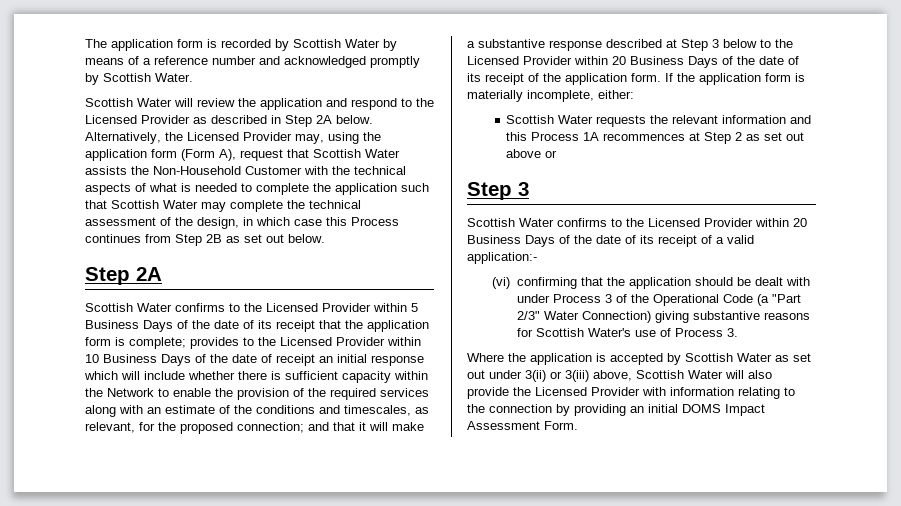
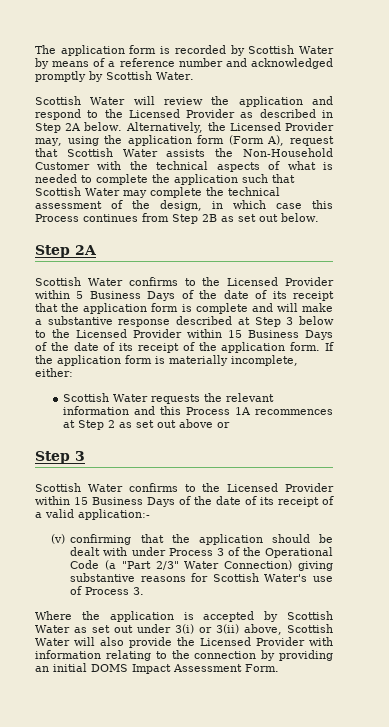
[129,337,421,349] [85,354,424,366] [84,371,428,383] [85,388,429,400] [85,405,429,417] [85,422,366,434] complete; provides to the Licensed Provider within 10 Business Days of the date of receipt an initial response which will include whether there is sufficient capacity within the Network to enable the provision of the required services along with an estimate of the conditions and timescales, as relevant, for the proposed connection; and that it -> [195,303,273,314] complete and
[612,56,626,65] 20 -> [228,330,242,338] 15
[793,218,807,227] 20 -> [74,497,88,505] 15
[491,277,510,289] (vi) -> [50,534,65,544] (v)
[525,370,589,382] 3(ii) or 3(iii) -> [175,624,239,634] 3(i) or 3(ii)

